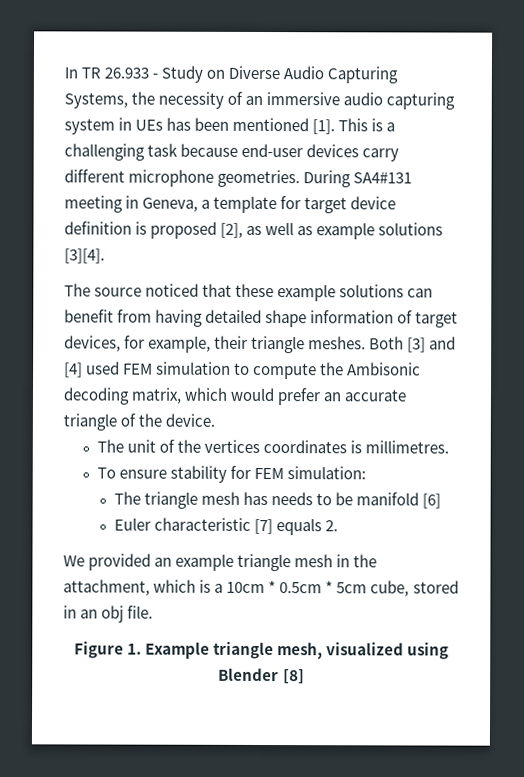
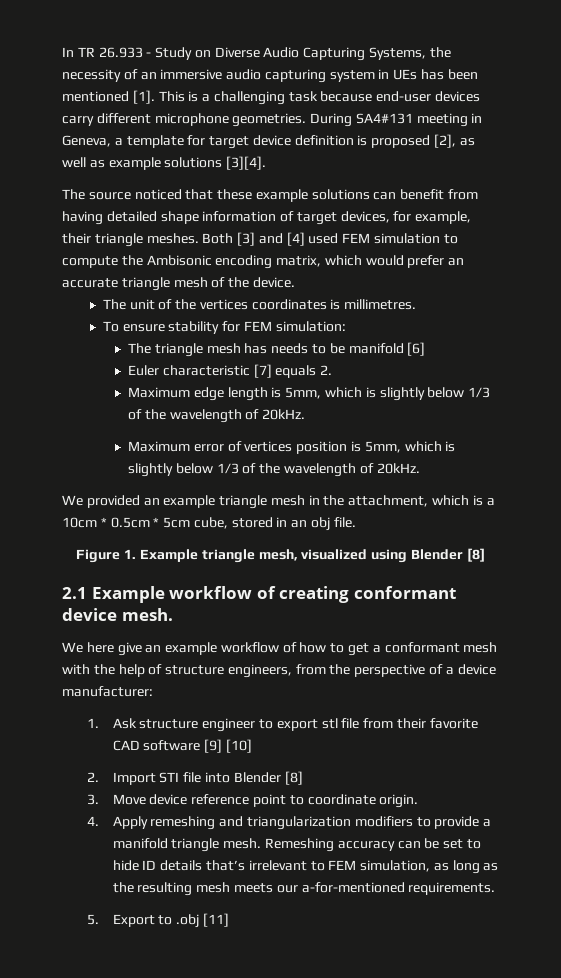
[63,387,130,405] decoding -> [215,255,273,269] encoding
(117, 422) none -> [173,277,208,288] mesh
(338, 526) none -> [128,387,491,401] [128,409,306,423] [128,441,456,454] [128,463,420,477] // Maximum edge length is 5mm, which is slightly below 1/3 of the wavelength of 20kHz. // Maximum error of vertices position is 5mm, which is slightly below 1/3 of the wavelength of 20kHz.
(305, 677) none -> [62,586,456,603] [62,608,173,621] [62,642,498,656] [62,664,496,678] [62,686,153,697] [87,718,478,732] [112,739,252,753] [87,771,303,785] [87,794,419,808] [87,816,492,830] [112,838,481,852] [112,860,499,874] [112,882,496,896] [87,913,229,928] // 2.1 Example workflow of creating conformant device mesh. // We here give an example workflow of how to get a conformant mesh with the help of structure engineers, from the perspective of a device manufacturer: // 1. Ask structure engineer to export stl file from their favorite CAD software [9] [10] // 2. Import STI file into Blender [8] // 3. Move device reference point to coordinate origin. // 4. Apply remeshing and triangularization modifiers to provide a manifold triangle mesh. Remeshing accuracy can be set to hide ID details that’s irrelevant to FEM simulation, as long as the resulting mesh meets our a-for-mentioned requirements. // 5. Export to .obj [11]

